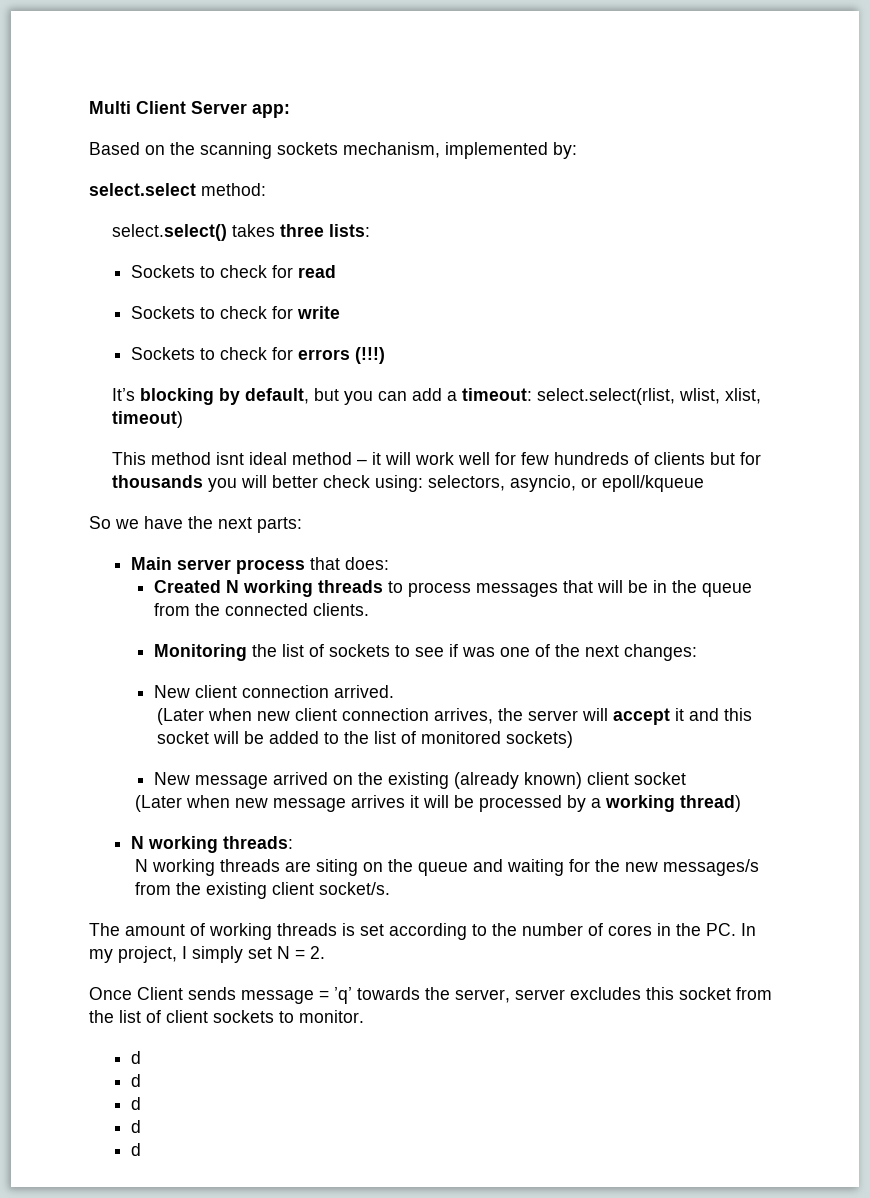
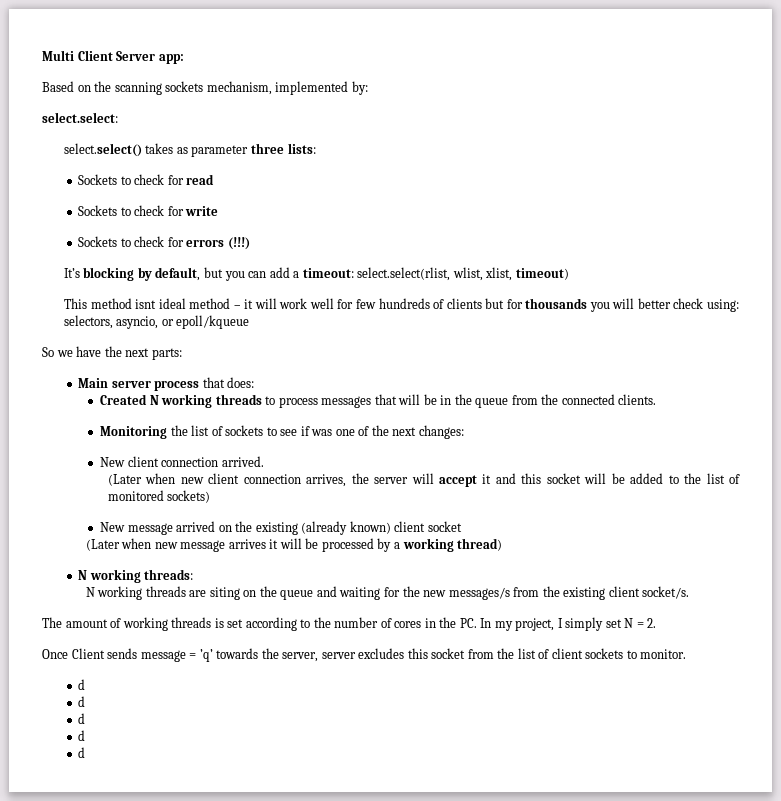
[89,183,266,196] select.select method: -> [42,112,118,123] select.select:
(275, 230) none -> [176,145,249,157] as parameter

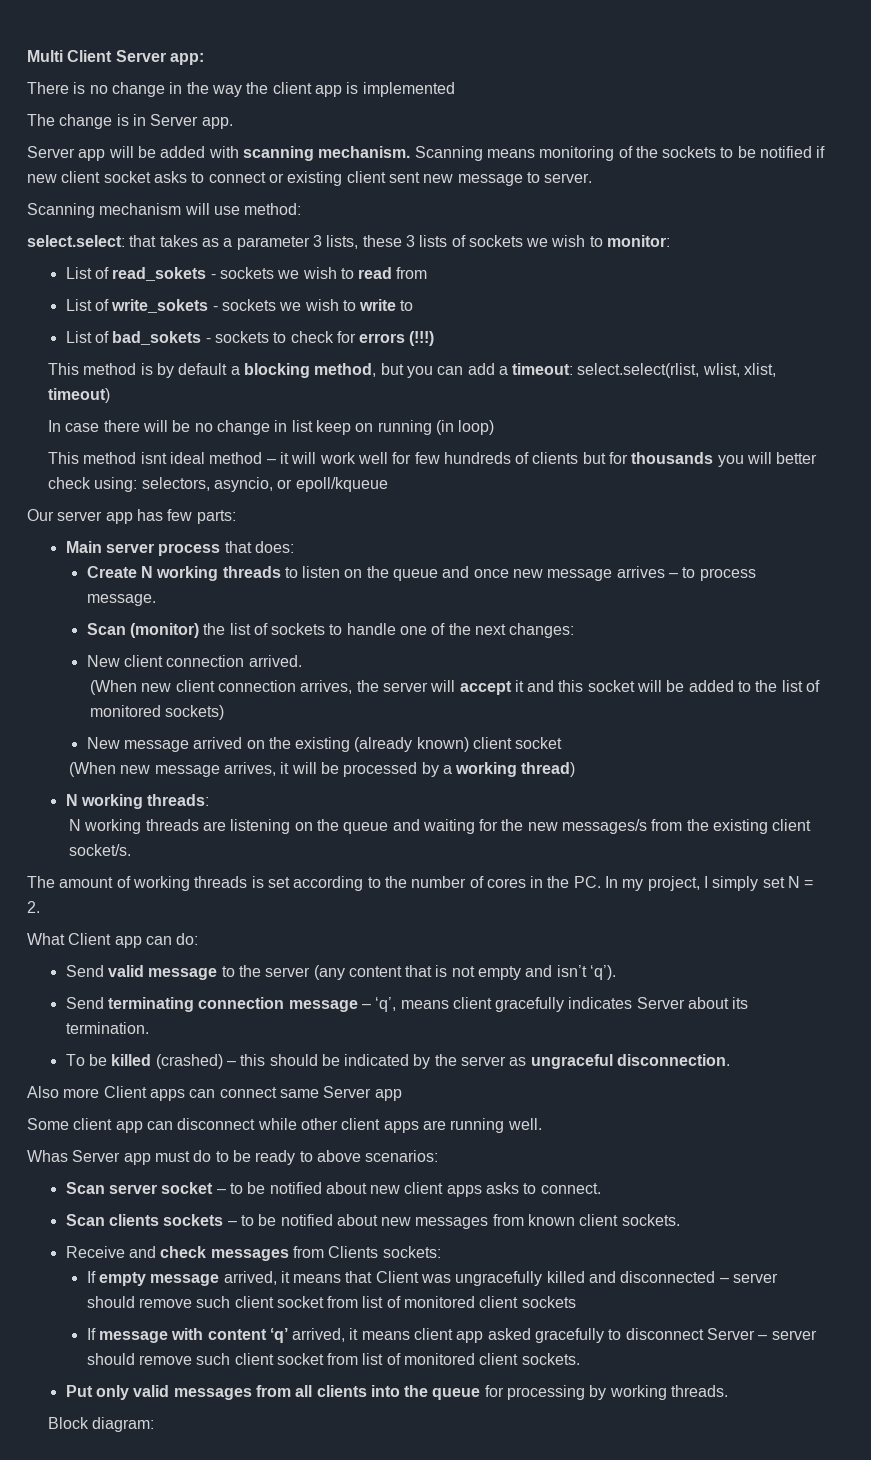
[42,81,368,95] Based on the scanning sockets mechanism, implemented by: -> [27,82,455,97] [27,114,233,129] [27,146,826,161] [27,171,593,186] [27,203,302,218] There is no change in the way the client app is implemented // The change is in Server app. // Server app will be added with scanning mechanism. Scanning means monitoring of the sockets to be notified if new client socket asks to connect or existing client sent new message to server. // Scanning mechanism will use method:
[63,143,142,157] // select.select() -> [129,235,157,247] that
[191,143,316,157] [78,174,215,185] [78,205,219,216] [78,236,118,247] parameter three lists: // Sockets to check for read // Sockets to check for write // Sockets -> [223,235,671,250] [65,267,428,281] [65,299,414,313] [65,331,269,345] a parameter 3 lists, these 3 lists of sockets we wish to monitor: // List of read_sokets - sockets we wish to read from // List of write_sokets - sockets we wish to write to // List of bad_sokets - sockets
[63,267,201,281] It’s blocking by default, -> [47,363,377,378] This method is by default a blocking method,
(569, 274) none -> [47,420,495,435] // In case there will be no change in list keep on running (in loop)
[42,346,150,357] So we have the next -> [27,509,193,524] Our server app has few
[100,394,148,405] Created -> [86,566,137,578] Create
[278,394,657,408] [100,426,168,439] process messages that will be in the queue from the connected clients. // Monitoring -> [302,566,756,581] [86,594,156,606] [86,623,199,638] listen on the queue and once new message arrives – to process message. // Scan (monitor)
[280,426,333,436] see if was -> [346,623,396,635] handle
[107,473,176,486] (Later when -> [89,680,137,695] (When
[85,538,266,552] (Later when new message arrives -> [68,762,276,777] (When new message arrives,
[209,587,240,600] siting -> [230,819,291,834] listening
[42,648,550,662] Once Client sends message = ’q’ towards the server, server excludes this socket from the list of -> [27,933,199,948] [65,965,617,980] [65,997,749,1012] [65,1022,149,1034] [65,1054,731,1069] [27,1086,402,1101] [27,1118,542,1133] [27,1150,439,1165] [65,1182,601,1197] [65,1214,680,1229] [65,1246,441,1261] [86,1271,779,1286] [86,1296,476,1308] What Client app can do: // Send valid message to the server (any content that is not empty and isn’t ‘q’). // Send terminating connection message – ‘q’, means client gracefully indicates Server about its termination. // To be killed (crashed) – this should be indicated by the server as ungraceful disconnection. // Also more Client apps can connect same Server app // Some client app can disconnect while other client apps are running well. // Whas Server app must do to be ready to above scenarios: // Scan server socket – to be notified about new client apps asks to connect. // Scan clients sockets – to be notified about new messages from known client sockets. // Receive and check messages from Clients sockets: // If empty message arrived, it means that Client was ungracefully killed and disconnected – server should remove such client socket from list of monitored
[626,649,687,659] [78,679,86,690] [78,696,86,707] [78,713,86,724] [78,730,86,741] [78,747,86,758] to monitor. // d // d // d // d // d -> [86,1328,817,1343] [86,1353,580,1365] [65,1385,729,1400] [47,1417,155,1432] // If message with content ‘q’ arrived, it means client app asked gracefully to disconnect Server – server should remove such client socket from list of monitored client sockets. // Put only valid messages from all clients into the queue for processing by working threads. // Block diagram:

